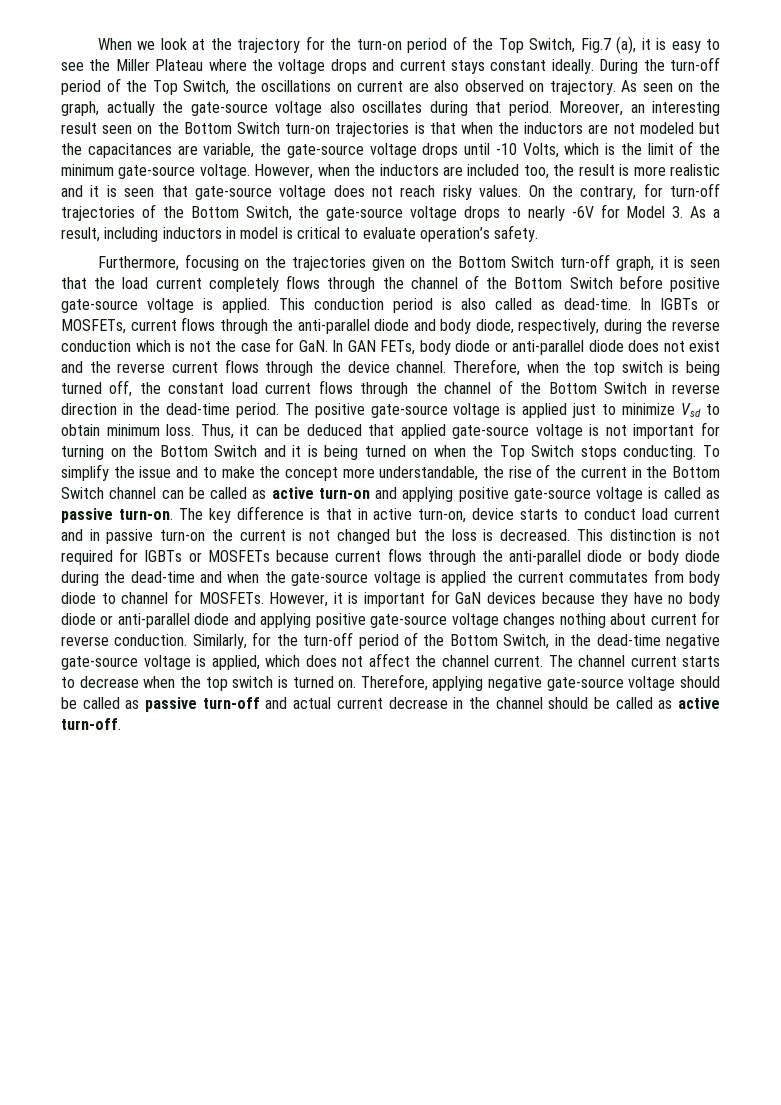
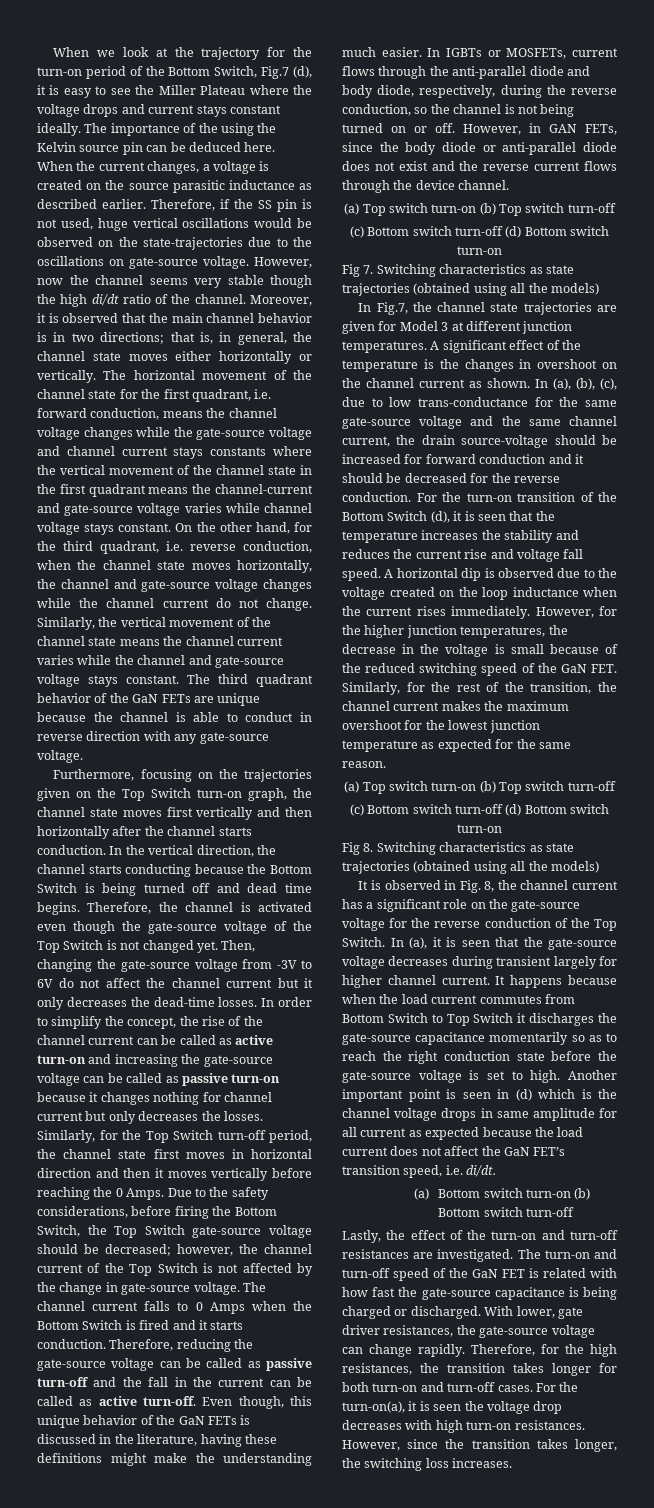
[498,38,524,53] Top -> [168,67,211,76] Bottom
[616,36,637,54] (a), -> [293,66,312,78] (d),
[599,57,720,74] [61,78,721,95] [61,101,720,116] [61,122,720,137] [61,141,720,158] [61,164,721,179] [61,183,720,200] [61,204,720,221] [61,225,539,242] During the turn-off period of the Top Switch, the oscillations on current are also observed on trajectory. As seen on the graph, actually the gate-source voltage also oscillates during that period. Moreover, an interesting result seen on the Bottom Switch turn-on trajectories is that when the inductors are not modeled but the capacitances are variable, the gate-source voltage drops until -10 Volts, which is the limit of the minimum gate-source voltage. However, when the inductors are included too, the result is more realistic and it is seen that gate-source voltage does not reach risky values. On the contrary, for turn-off trajectories of the Bottom Switch, the gate-source voltage drops to nearly -6V for Model 3. As a result, including inductors in model is critical to evaluate operation’s safety. -> [84,123,277,136] [37,142,276,155] [37,161,270,174] [37,180,312,193] [37,199,312,212] [37,218,312,231] [37,237,312,250] [37,256,312,269] [37,275,312,288] [37,294,312,307] [37,313,312,323] [37,332,312,345] [37,351,312,364] [37,370,312,383] [37,389,272,402] [37,408,277,420] [37,427,312,440] [37,446,312,459] [37,465,312,475] [37,484,313,497] [37,503,312,516] [37,522,312,535] [37,541,312,554] [37,560,312,573] [37,579,312,592] [37,598,312,611] [37,617,271,630] [37,636,283,646] [37,655,284,668] [37,674,313,687] [37,693,261,706] [37,712,313,722] [37,731,269,744] [37,750,83,763] The importance of the using the Kelvin source pin can be deduced here. When the current changes, a voltage is created on the source parasitic inductance as described earlier. Therefore, if the SS pin is not used, huge vertical oscillations would be observed on the state-trajectories due to the oscillations on gate-source voltage. However, now the channel seems very stable though the high di/dt ratio of the channel. Moreover, it is observed that the main channel behavior is in two directions; that is, in general, the channel state moves either horizontally or vertically. The horizontal movement of the channel state for the first quadrant, i.e. forward conduction, means the channel voltage changes while the gate-source voltage and channel current stays constants where the vertical movement of the channel state in the first quadrant means the channel-current and gate-source voltage varies while channel voltage stays constant. On the other hand, for the third quadrant, i.e. reverse conduction, when the channel state moves horizontally, the channel and gate-source voltage changes while the channel current do not change. Similarly, the vertical movement of the channel state means the channel current varies while the channel and gate-source voltage stays constant. The third quadrant behavior of the GaN FETs are unique because the channel is able to conduct in reverse direction with any gate-source voltage.
[457,254,720,271] [61,275,720,292] [61,298,631,313] Bottom Switch turn-off graph, it is seen that the load current completely flows through the channel of the Bottom Switch before positive gate-source voltage is applied. This conduction period is also called as dead-time. -> [122,788,312,801] [37,807,312,820] [37,826,252,839] [37,845,276,857] [37,864,312,877] [37,883,313,896] [37,902,312,915] [37,921,312,934] [37,940,256,953] [37,959,313,972] [37,978,313,988] [37,997,312,1010] [37,1016,263,1029] [37,1035,274,1045] [37,1054,273,1067] [37,1073,281,1086] [37,1092,272,1105] [37,1111,263,1124] [37,1130,312,1143] [37,1149,312,1159] [37,1168,312,1181] [37,1187,269,1200] [37,1206,277,1219] [37,1225,312,1238] [37,1244,312,1256] [37,1263,313,1276] [37,1282,266,1295] [37,1301,312,1314] [37,1320,244,1330] [37,1339,254,1352] [37,1358,312,1371] [37,1377,312,1387] [37,1396,312,1409] [37,1415,251,1428] [37,1434,277,1447] [37,1453,312,1466] [342,47,422,57] Top Switch turn-on graph, the channel state moves first vertically and then horizontally after the channel starts conduction. In the vertical direction, the channel starts conducting because the Bottom Switch is being turned off and dead time begins. Therefore, the channel is activated even though the gate-source voltage of the Top Switch is not changed yet. Then, changing the gate-source voltage from -3V to 6V do not affect the channel current but it only decreases the dead-time losses. In order to simplify the concept, the rise of the channel current can be called as active turn-on and increasing the gate-source voltage can be called as passive turn-on because it changes nothing for channel current but only decreases the losses. Similarly, for the Top Switch turn-off period, the channel state first moves in horizontal direction and then it moves vertically before reaching the 0 Amps. Due to the safety considerations, before firing the Bottom Switch, the Top Switch gate-source voltage should be decreased; however, the channel current of the Top Switch is not affected by the change in gate-source voltage. The channel current falls to 0 Amps when the Bottom Switch is fired and it starts conduction. Therefore, reducing the gate-source voltage can be called as passive turn-off and the fall in the current can be called as active turn-off. Even though, this unique behavior of the GaN FETs is discussed in the literature, having these definitions might make the understanding much easier.
[61,338,415,355] conduction which is not the case for GaN. In GAN FETs, -> [342,104,575,117] [342,123,617,135] [342,142,399,152] conduction, so the channel is not being turned on or off. However, in GAN FETs, since the
[453,359,720,376] [61,380,721,397] [61,403,721,418] [61,422,720,439] [61,445,720,460] [61,464,720,481] [61,487,720,502] [61,506,721,523] [61,529,721,544] [61,548,720,565] [61,569,720,586] [61,590,720,607] [61,611,720,628] [61,632,721,649] [61,653,720,670] [61,674,720,691] [61,697,720,712] [61,718,121,730] Therefore, when the top switch is being turned off, the constant load current flows through the channel of the Bottom Switch in reverse direction in the dead-time period. The positive gate-source voltage is applied just to minimize Vsd to obtain minimum loss. Thus, it can be deduced that applied gate-source voltage is not important for turning on the Bottom Switch and it is being turned on when the Top Switch stops conducting. To simplify the issue and to make the concept more understandable, the rise of the current in the Bottom Switch channel can be called as active turn-on and applying positive gate-source voltage is called as passive turn-on. The key difference is that in active turn-on, device starts to conduct load current and in passive turn-on the current is not changed but the loss is decreased. This distinction is not required for IGBTs or MOSFETs because current flows through the anti-parallel diode or body diode during the dead-time and when the gate-source voltage is applied the current commutates from body diode to channel for MOSFETs. However, it is important for GaN devices because they have no body diode or anti-parallel diode and applying positive gate-source voltage changes nothing about current for reverse conduction. Similarly, for the turn-off period of the Bottom Switch, in the dead-time negative gate-source voltage is applied, which does not affect the channel current. The channel current starts to decrease when the top switch is turned on. Therefore, applying negative gate-source voltage should be called as passive turn-off and actual current decrease in the channel should be called as active turn-off. -> [344,203,616,216] [349,226,610,238] [457,246,502,255] [342,264,574,277] [342,283,599,296] [358,302,617,315] [342,321,573,334] [342,340,581,353] [342,359,617,372] [342,378,617,390] [342,397,617,407] [342,416,617,429] [342,435,617,448] [342,454,584,464] [342,473,560,483] [342,492,617,502] [342,511,555,523] [342,530,579,543] [342,549,584,562] [342,568,617,581] [342,587,617,600] [342,606,617,619] [342,625,568,638] [342,644,618,657] [342,663,617,676] [342,682,617,695] [342,701,569,711] [342,720,540,733] [342,739,571,752] [342,761,386,768] [344,781,616,794] [349,804,610,816] [457,824,502,833] [342,842,574,855] [342,861,599,874] [358,880,618,893] [342,899,581,912] [342,918,617,931] [342,937,617,950] [342,956,617,969] [342,975,617,988] [342,994,575,1004] [342,1013,617,1026] [342,1032,617,1045] [342,1051,617,1064] [342,1070,617,1083] [342,1089,617,1102] [342,1108,617,1121] [342,1127,584,1140] [342,1146,566,1156] [342,1165,497,1178] [414,1188,591,1200] [438,1207,575,1217] [342,1230,618,1243] [342,1249,617,1262] [342,1268,617,1281] [342,1287,617,1300] [342,1306,583,1319] [342,1325,595,1338] [342,1344,617,1357] [342,1363,617,1376] [342,1382,579,1392] [342,1401,563,1414] [342,1420,585,1433] [342,1439,617,1452] [342,1458,513,1471] // (a) Top switch turn-on (b) Top switch turn-off // (c) Bottom switch turn-off (d) Bottom switch turn-on // Fig 7. Switching characteristics as state trajectories (obtained using all the models) // In Fig.7, the channel state trajectories are given for Model 3 at different junction temperatures. A significant effect of the temperature is the changes in overshoot on the channel current as shown. In (a), (b), (c), due to low trans-conductance for the same gate-source voltage and the same channel current, the drain source-voltage should be increased for forward conduction and it should be decreased for the reverse conduction. For the turn-on transition of the Bottom Switch (d), it is seen that the temperature increases the stability and reduces the current rise and voltage fall speed. A horizontal dip is observed due to the voltage created on the loop inductance when the current rises immediately. However, for the higher junction temperatures, the decrease in the voltage is small because of the reduced switching speed of the GaN FET. Similarly, for the rest of the transition, the channel current makes the maximum overshoot for the lowest junction temperature as expected for the same reason. // (a) Top switch turn-on (b) Top switch turn-off // (c) Bottom switch turn-off (d) Bottom switch turn-on // Fig 8. Switching characteristics as state trajectories (obtained using all the models) // It is observed in Fig. 8, the channel current has a significant role on the gate-source voltage for the reverse conduction of the Top Switch. In (a), it is seen that the gate-source voltage decreases during transient largely for higher channel current. It happens because when the load current commutes from Bottom Switch to Top Switch it discharges the gate-source capacitance momentarily so as to reach the right conduction state before the gate-source voltage is set to high. Another important point is seen in (d) which is the channel voltage drops in same amplitude for all current as expected because the load current does not affect the GaN FET’s transition speed, i.e. di/dt. // (a) Bottom switch turn-on (b) Bottom switch turn-off // Lastly, the effect of the turn-on and turn-off resistances are investigated. The turn-on and turn-off speed of the GaN FET is related with how fast the gate-source capacitance is being charged or discharged. With lower, gate driver resistances, the gate-source voltage can change rapidly. Therefore, for the high resistances, the transition takes longer for both turn-on and turn-off cases. For the turn-on(a), it is seen the voltage drop decreases with high turn-on resistances. However, since the transition takes longer, the switching loss increases.

